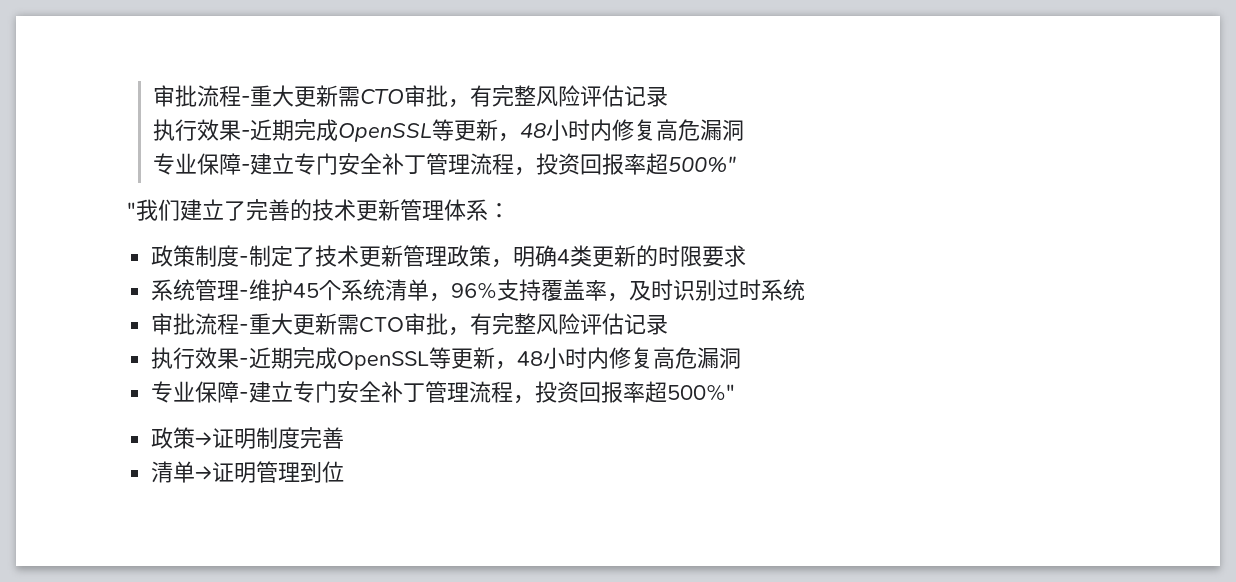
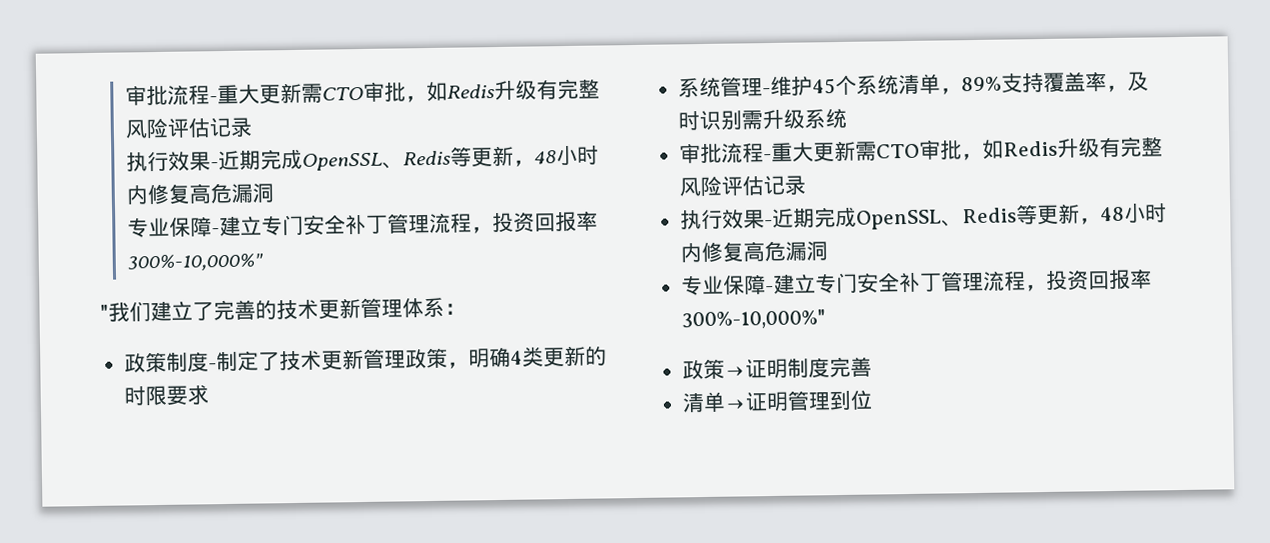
[153,85,471,108] 审批流程-重大更新需CTO审批， -> [124,80,537,106] 审批流程-重大更新需CTO审批，如Redis升级
(433, 132) none -> [381,150,451,169] 、Redis
[646,153,737,175] 超500%" -> [126,253,263,272] 300%-10,000%"
[451,282,498,299] 96% -> [960,76,1002,92] 89%
[717,279,762,300] 过时 -> [740,109,805,130] 需升级
(471, 331) none -> [981,138,1100,159] 如Redis升级
(430, 360) none -> [940,207,1017,227] 、Redis
[645,381,736,403] 超500%" -> [680,309,826,330] 300%-10,000%"

